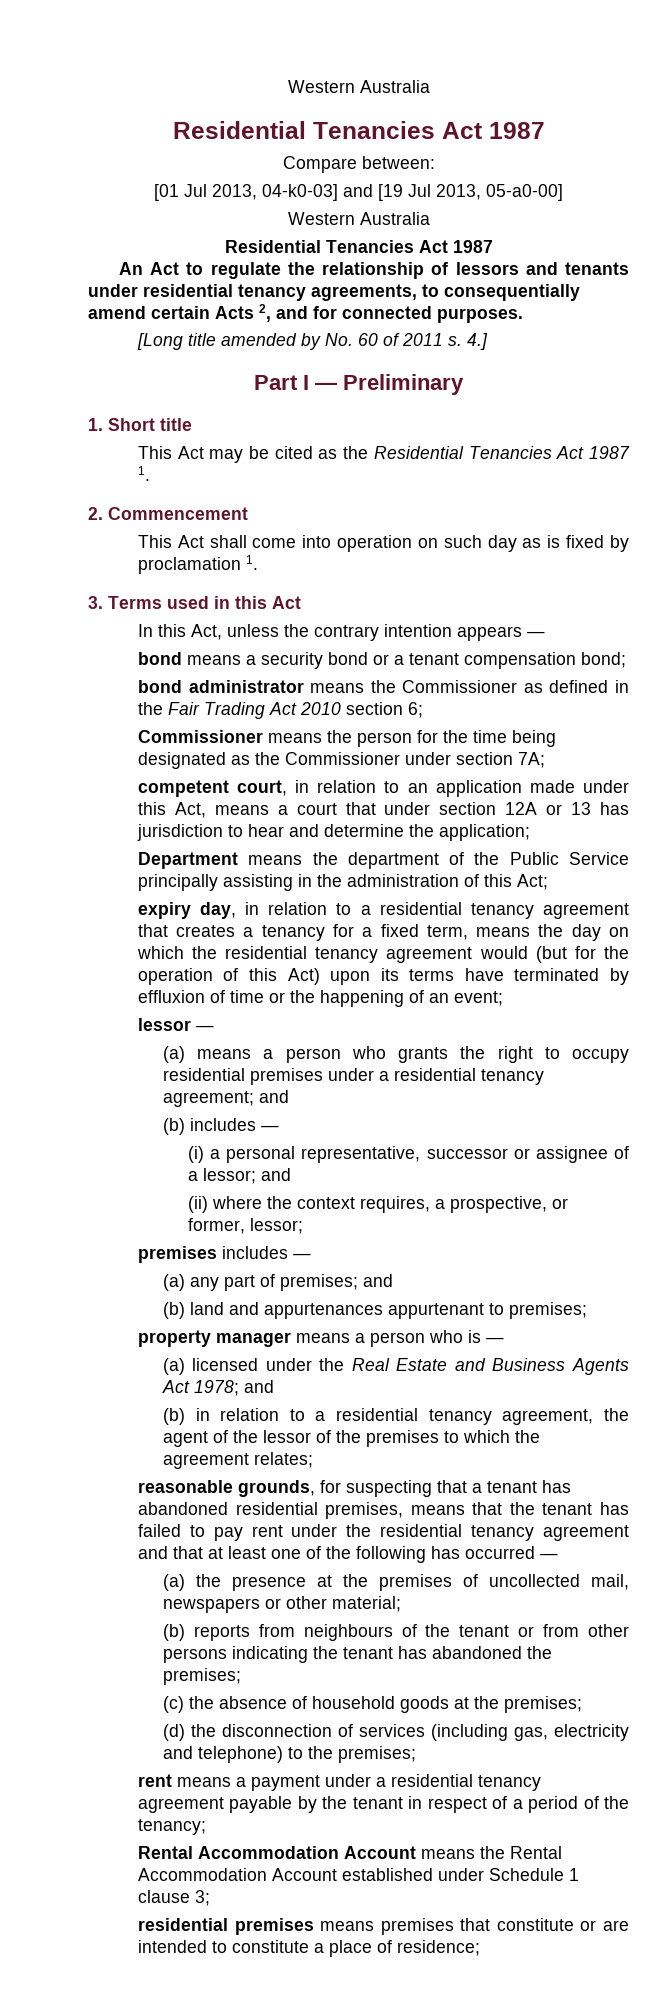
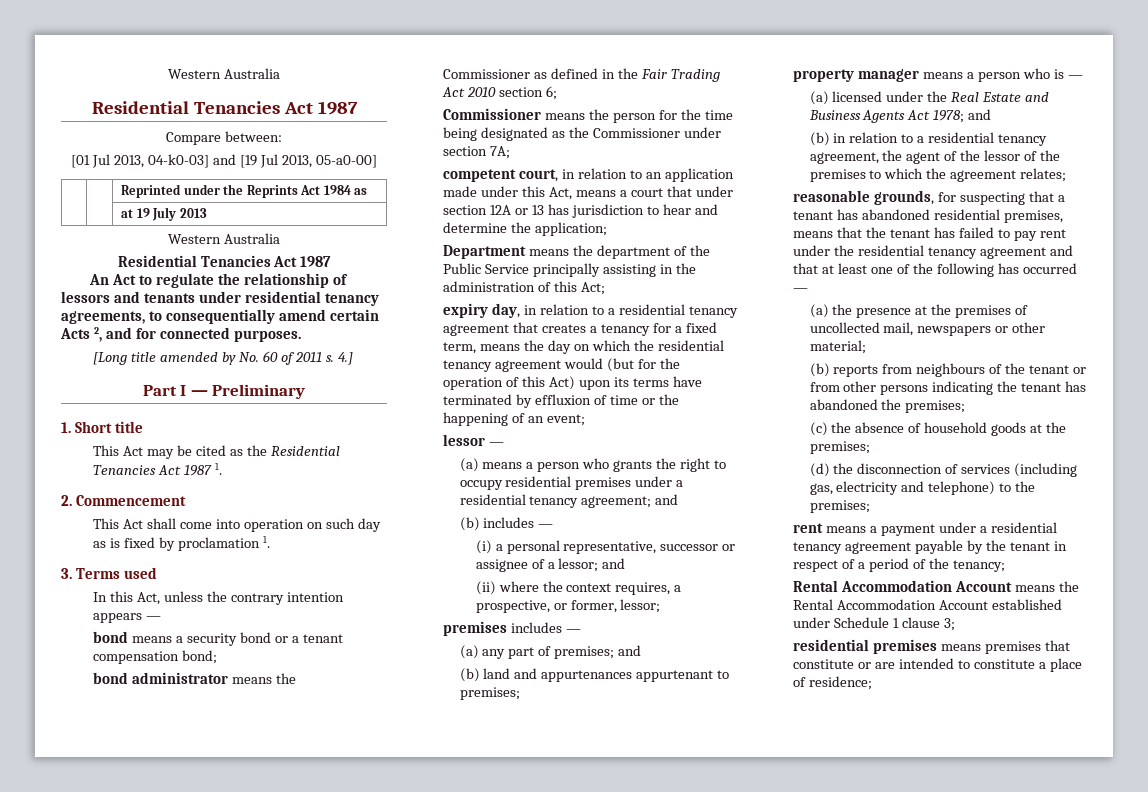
(563, 192) none -> [121,184,368,198] [121,207,207,221] // | | Reprinted under the Reprints Act 1984 as // | | at 19 July 2013
[214,596,301,609] in this Act -> (157, 573) none

